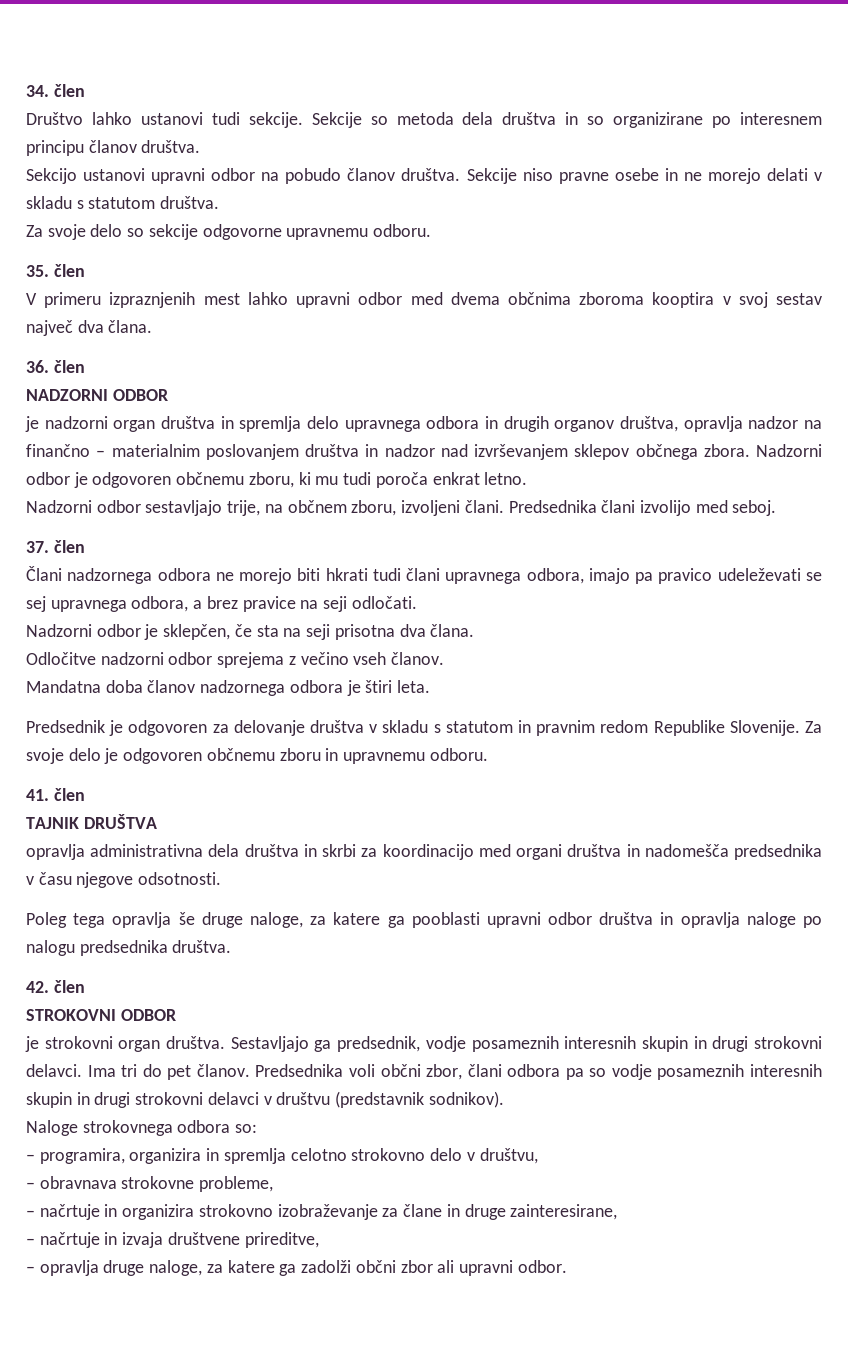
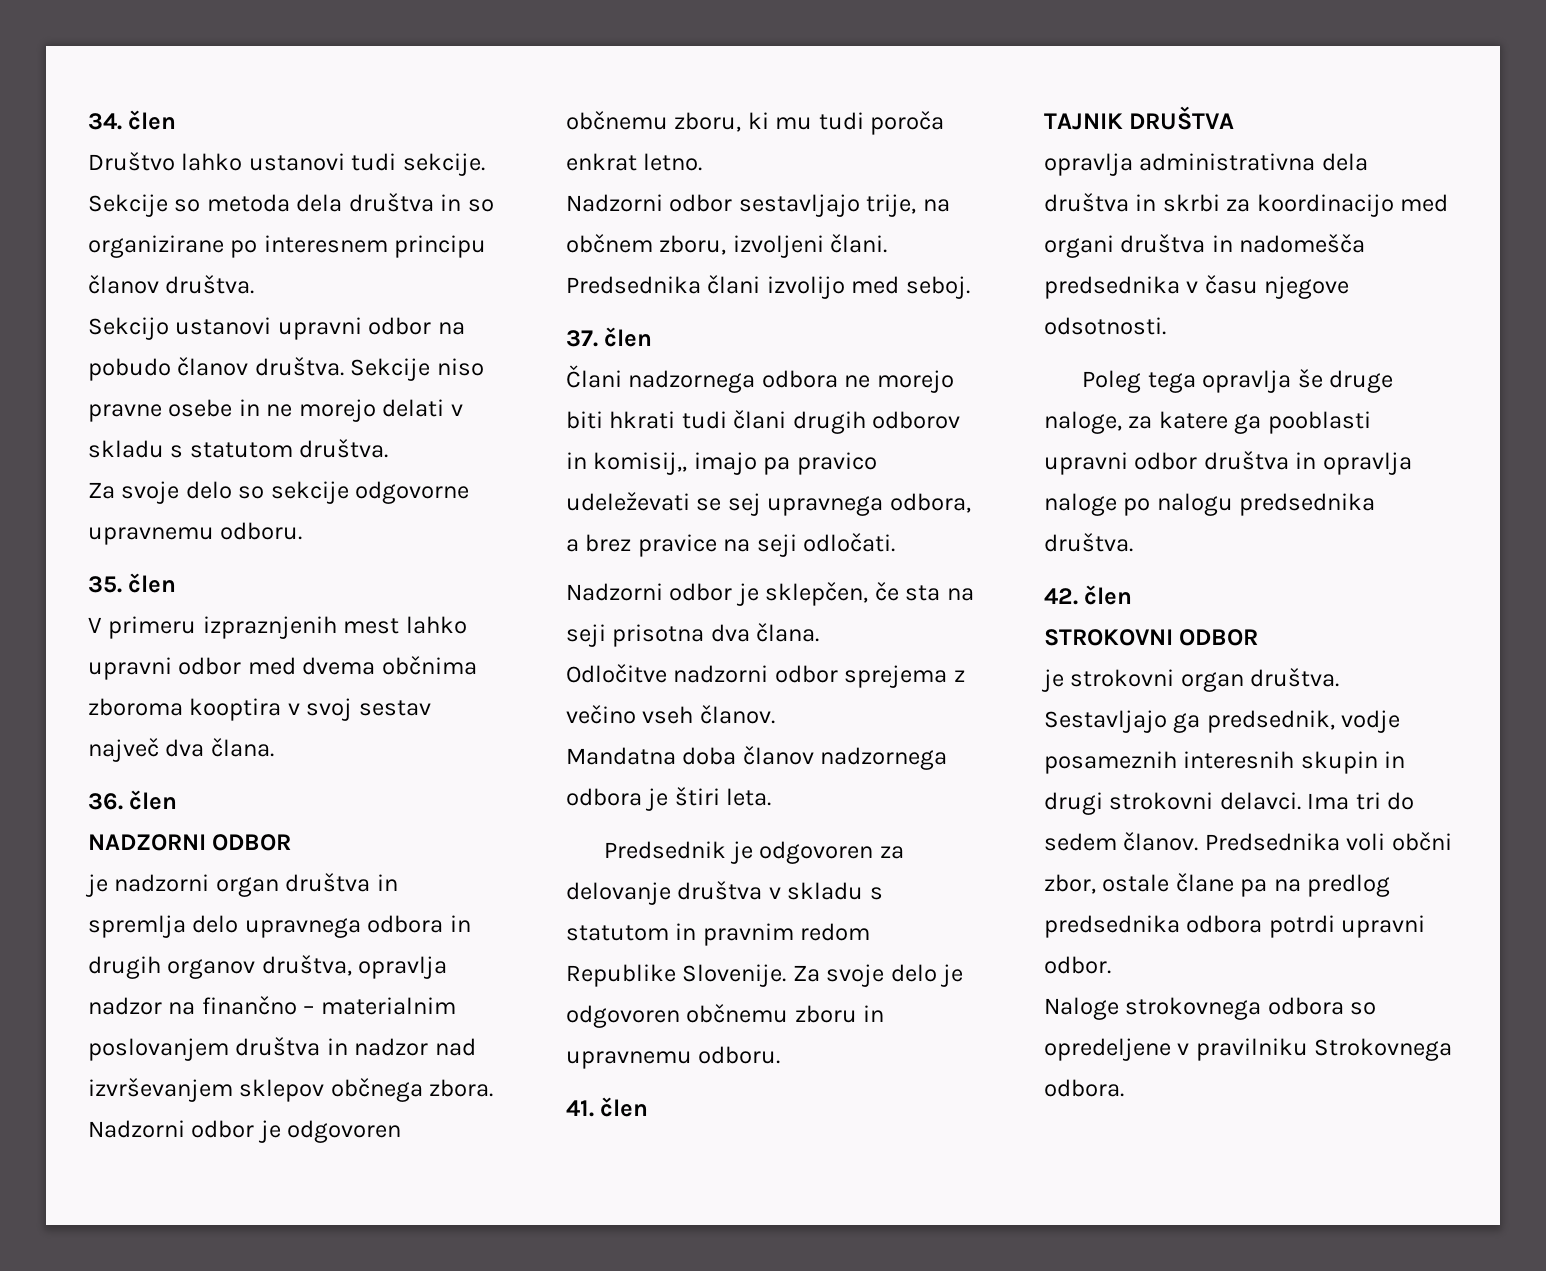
[445,568,584,584] upravnega odbora, -> [792,411,961,434] [566,452,688,475] drugih odborov in komisij,,
[167,1065,192,1080] pet -> [1044,833,1117,851] sedem
[467,1064,822,1080] [26,1091,504,1108] [26,1120,258,1136] [26,1148,538,1164] [26,1176,274,1192] [26,1204,618,1220] [26,1232,319,1248] [26,1260,567,1276] člani odbora pa so vodje posameznih interesnih skupin in drugi strokovni delavci v društvu (predstavnik sodnikov). // Naloge strokovnega odbora so: // – programira, organizira in spremlja celotno strokovno delo v društvu, // – obravnava strokovne probleme, // – načrtuje in organizira strokovno izobraževanje za člane in druge zainteresirane, // – načrtuje in izvaja društvene prireditve, // – opravlja druge naloge, za katere ga zadolži občni zbor ali upravni odbor. -> [1102,873,1391,897] [1044,915,1426,938] [1044,956,1111,974] [1044,997,1377,1020] [1044,1038,1453,1061] [1044,1079,1124,1097] ostale člane pa na predlog predsednika odbora potrdi upravni odbor. // Naloge strokovnega odbora so opredeljene v pravilniku Strokovnega odbora.

